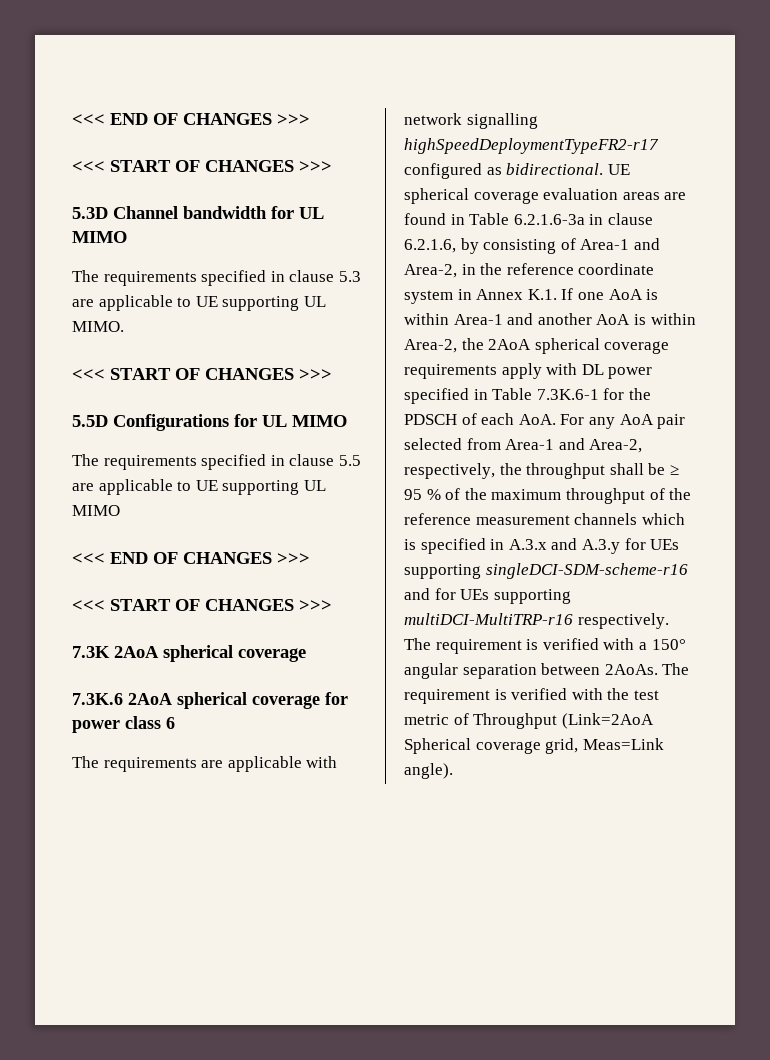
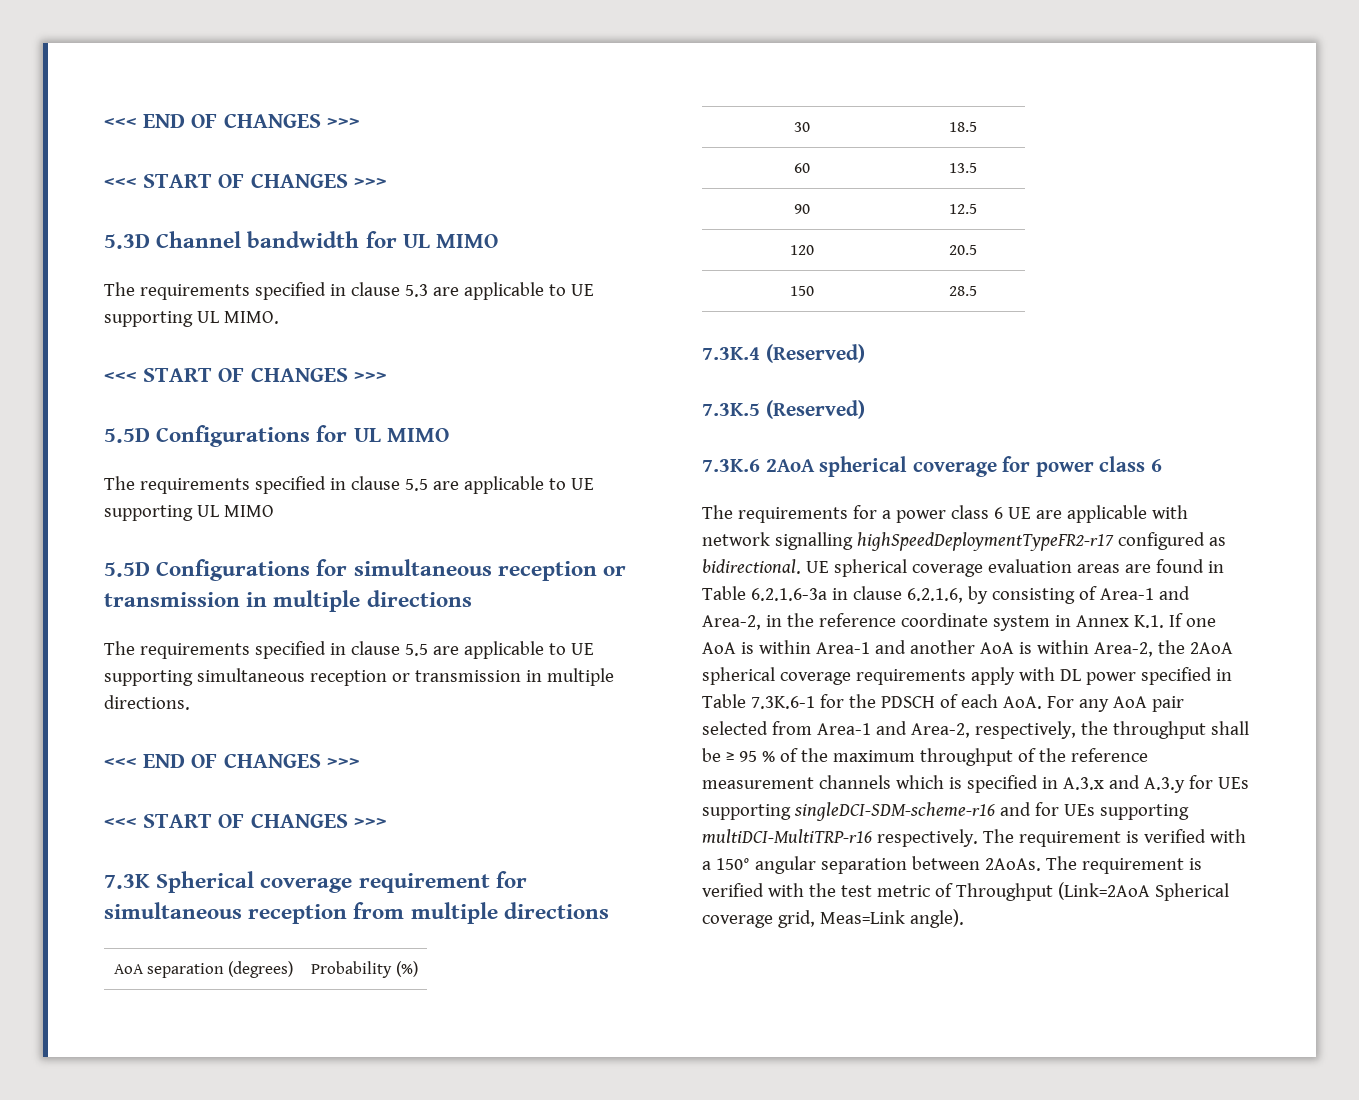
(120, 510) none -> [104,559,627,581] [104,590,472,612] [104,641,594,659] [104,668,614,686] [104,695,190,710] // 5.5D Configurations for simultaneous reception or transmission in multiple directions // The requirements specified in clause 5.5 are applicable to UE supporting simultaneous reception or transmission in multiple directions.
[114,645,306,662] 2AoA spherical coverage -> [156,871,527,893] [104,902,609,924] [113,961,294,978] [311,961,418,978] [793,122,810,132] [948,122,977,132] [793,163,810,173] [948,163,977,173] [793,204,810,214] [948,204,977,214] [789,245,814,255] [948,245,977,255] [789,286,814,296] [948,286,977,296] [702,344,865,363] [702,400,865,419] Spherical coverage requirement for simultaneous reception from multiple directions // AoA separation (degrees) | Probability (%) // 30 | 18.5 // 60 | 13.5 // 90 | 12.5 // 120 | 20.5 // 150 | 28.5 // 7.3K.4 (Reserved) // 7.3K.5 (Reserved)
(197, 764) none -> [852,505,1031,523] for a power class 6 UE

